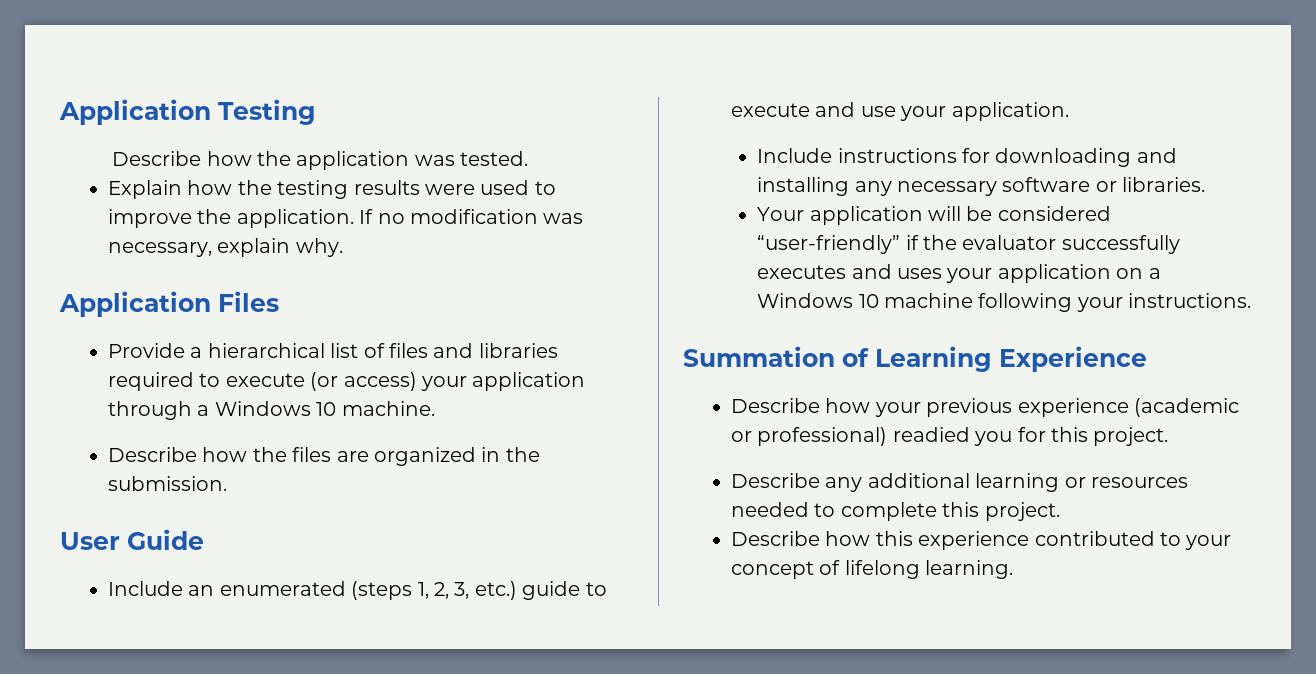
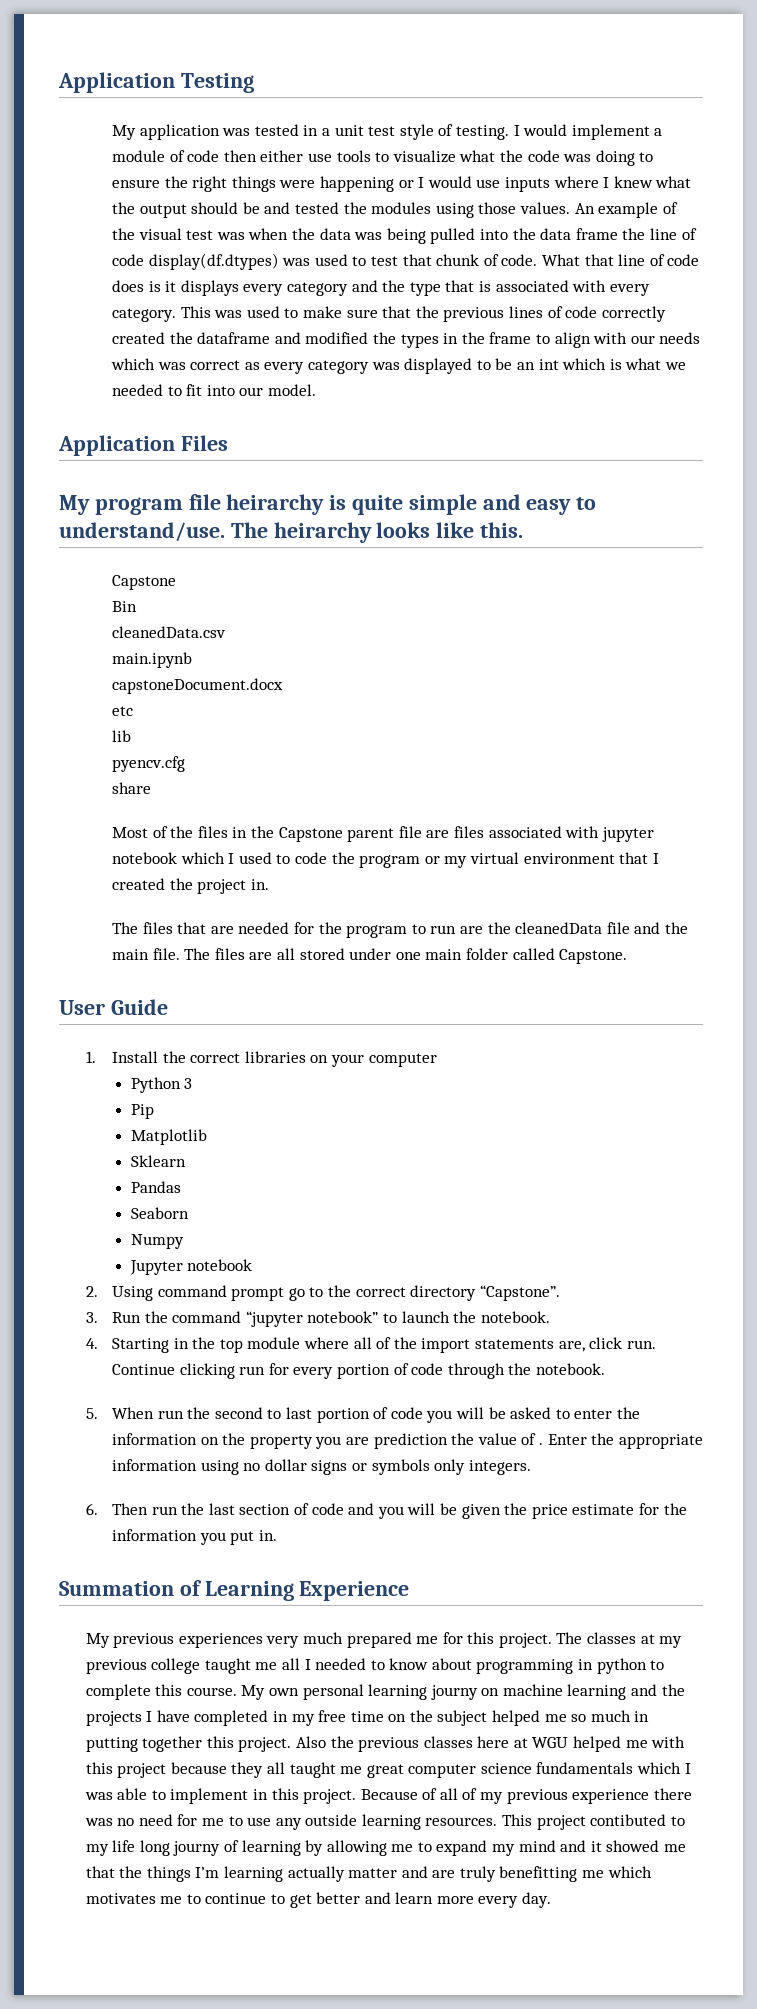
[112,151,529,170] [108,180,556,199] [108,209,584,228] [108,238,343,257] [59,291,279,317] [108,343,558,358] [108,372,586,391] [108,401,435,420] [108,447,540,466] [108,476,228,491] [60,529,204,550] [108,581,607,600] [731,102,1069,121] [757,148,1177,167] [757,177,1206,196] [757,206,1111,225] [757,235,1180,254] [757,264,1161,283] [757,293,1252,312] [683,346,1147,372] [731,398,1240,417] [731,427,1169,446] [731,473,1189,492] [731,502,1060,521] [731,531,1232,550] [731,560,1014,579] Describe how the application was tested. // Explain how the testing results were used to improve the application. If no modification was necessary, explain why. // Application Files // Provide a hierarchical list of files and libraries required to execute (or access) your application through a Windows 10 machine. // Describe how the files are organized in the submission. // User Guide // Include an enumerated (steps 1, 2, 3, etc.) guide to execute and use your application. // Include instructions for downloading and installing any necessary software or libraries. // Your application will be considered “user-friendly” if the evaluator successfully executes and uses your application on a Windows 10 machine following your instructions. // Summation of Learning Experience // Describe how your previous experience (academic or professional) readied you for this project. // Describe any additional learning or resources needed to complete this project. // Describe how this experience contributed to your concept of lifelong learning. -> [112,124,663,140] [112,150,654,166] [112,176,692,192] [112,202,678,218] [112,228,697,244] [112,253,700,270] [112,280,650,296] [112,306,666,322] [112,332,701,348] [111,358,686,374] [112,384,317,396] [58,435,228,456] [59,494,597,515] [59,522,524,543] [112,575,177,590] [112,601,138,612] [112,626,227,638] [112,652,193,668] [112,678,284,694] [112,706,134,716] [112,730,132,742] [112,756,186,772] [112,782,152,794] [112,826,654,842] [112,852,659,868] [112,878,269,894] [112,922,688,938] [112,948,628,964] [59,999,168,1015] [85,1051,437,1067] [130,1077,193,1093] [130,1104,154,1119] [130,1129,207,1145] [130,1155,186,1167] [130,1181,181,1193] [130,1207,189,1219] [130,1234,184,1249] [129,1259,253,1275] [85,1285,560,1301] [85,1311,550,1327] [85,1337,656,1353] [112,1363,606,1379] [85,1407,640,1423] [112,1433,703,1449] [112,1459,531,1475] [85,1503,687,1519] [112,1529,277,1545] [59,1580,410,1601] [85,1632,683,1648] [85,1658,665,1674] [85,1684,685,1700] [85,1710,650,1726] [85,1736,686,1752] [85,1762,691,1778] [84,1788,692,1804] [84,1814,685,1830] [85,1840,687,1856] [85,1866,652,1882] [85,1892,552,1908] My application was tested in a unit test style of testing. I would implement a module of code then either use tools to visualize what the code was doing to ensure the right things were happening or I would use inputs where I knew what the output should be and tested the modules using those values. An example of the visual test was when the data was being pulled into the data frame the line of code display(df.dtypes) was used to test that chunk of code. What that line of code does is it displays every category and the type that is associated with every category. This was used to make sure that the previous lines of code correctly created the dataframe and modified the types in the frame to align with our needs which was correct as every category was displayed to be an int which is what we needed to fit into our model. // Application Files // My program file heirarchy is quite simple and easy to understand/use. The heirarchy looks like this. // Capstone // Bin // cleanedData.csv // main.ipynb // capstoneDocument.docx // etc // lib // pyencv.cfg // share // Most of the files in the Capstone parent file are files associated with jupyter notebook which I used to code the program or my virtual environment that I created the project in. // The files that are needed for the program to run are the cleanedData file and the main file. The files are all stored under one main folder called Capstone. // User Guide // 1. Install the correct libraries on your computer // Python 3 // Pip // Matplotlib // Sklearn // Pandas // Seaborn // Numpy // Jupyter notebook // 2. Using command prompt go to the correct directory “Capstone”. // 3. Run the command “jupyter notebook” to launch the notebook. // 4. Starting in the top module where all of the import statements are, click run. Continue clicking run for every portion of code through the notebook. // 5. When run the second to last portion of code you will be asked to enter the information on the property you are prediction the value of . Enter the appropriate information using no dollar signs or symbols only integers. // 6. Then run the last section of code and you will be given the price estimate for the information you put in. // Summation of Learning Experience // My previous experiences very much prepared me for this project. The classes at my previous college taught me all I needed to know about programming in python to complete this course. My own personal learning journy on machine learning and the projects I have completed in my free time on the subject helped me so much in putting together this project. Also the previous classes here at WGU helped me with this project because they all taught me great computer science fundamentals which I was able to implement in this project. Because of all of my previous experience there was no need for me to use any outside learning resources. This project contibuted to my life long journy of learning by allowing me to expand my mind and it showed me that the things I’m learning actually matter and are truly benefitting me which motivates me to continue to get better and learn more every day.

